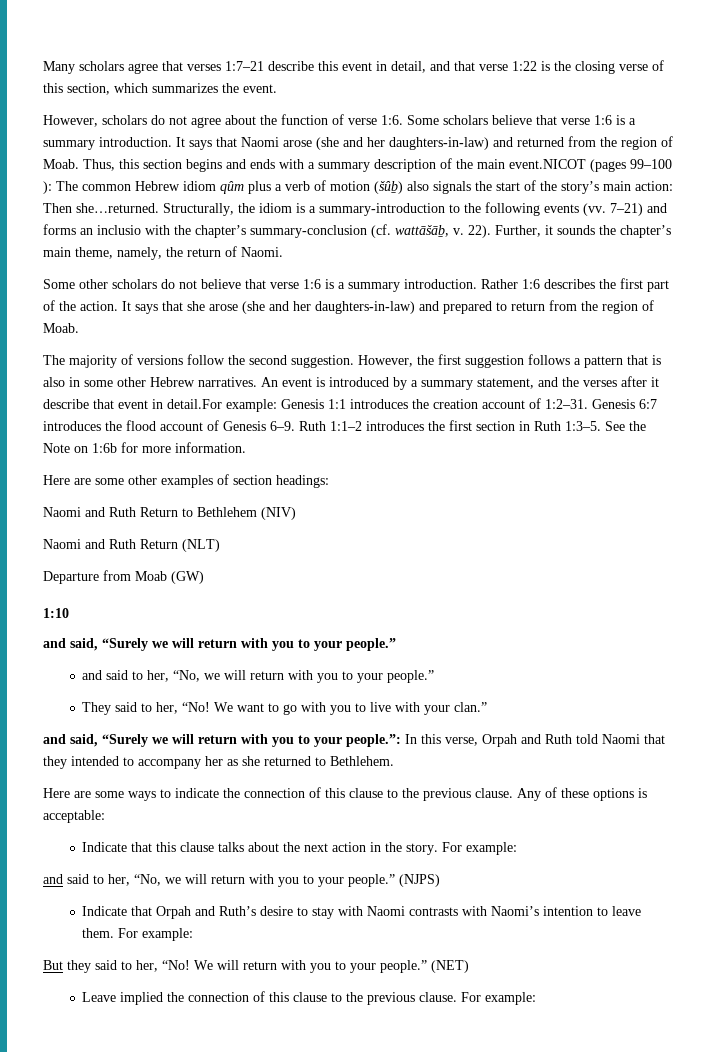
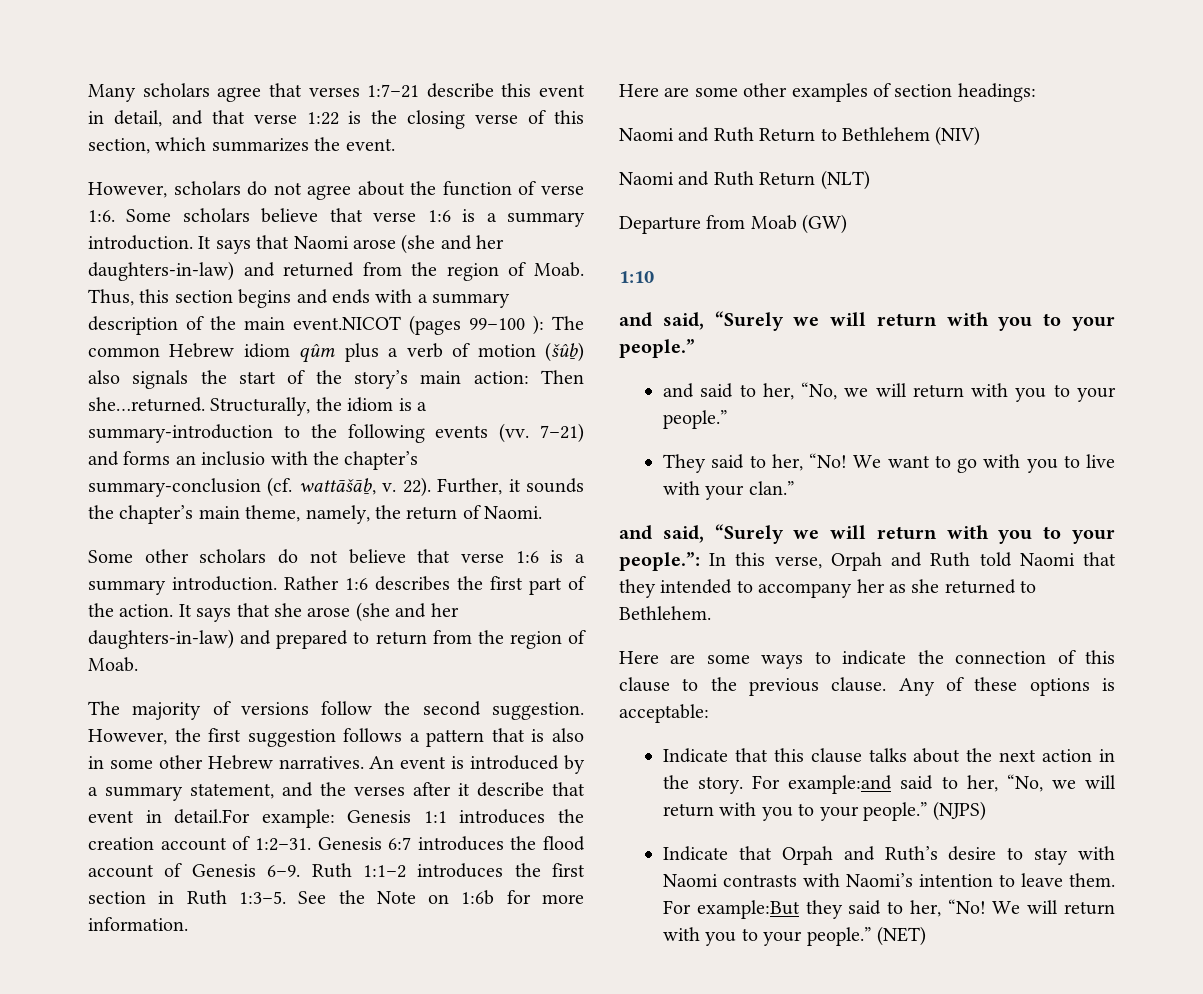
[466,842,518,855] [43,874,63,884] example: // and -> [788,775,893,794] example:and
[142,928,194,941] [43,960,63,970] example: // But -> [696,900,800,919] example:But
[82,991,537,1005] // Leave implied the connection of this clause to the previous clause. For example: -> (927, 936) none

